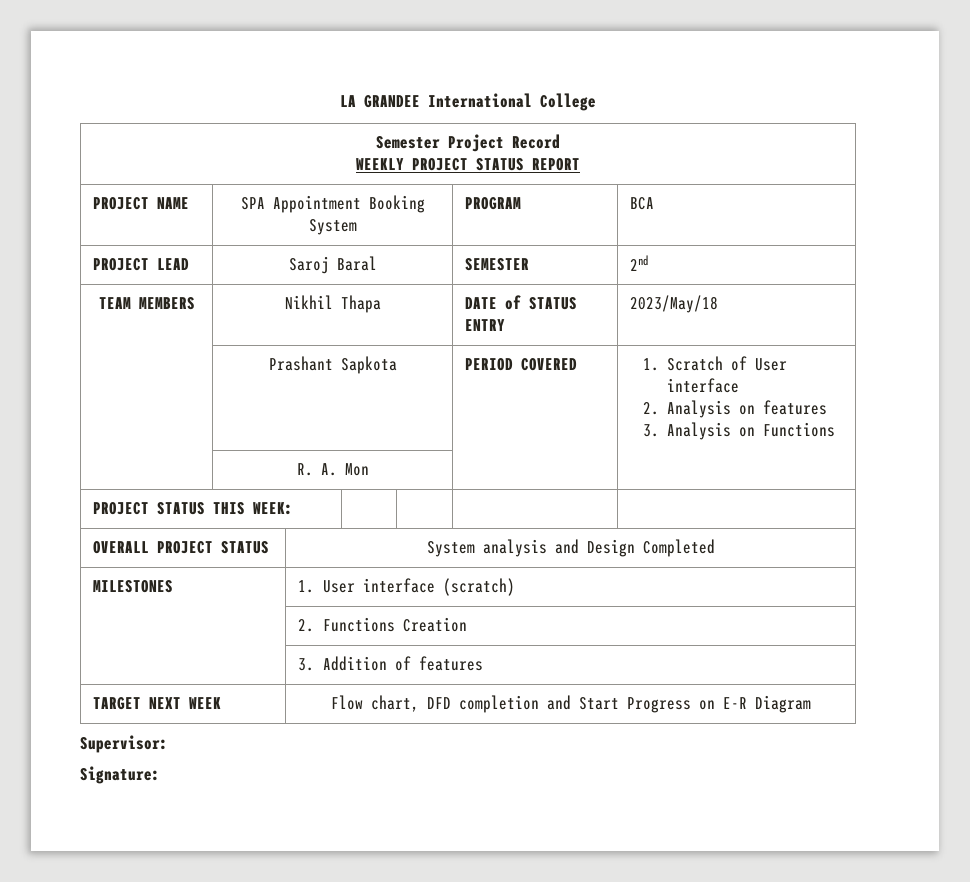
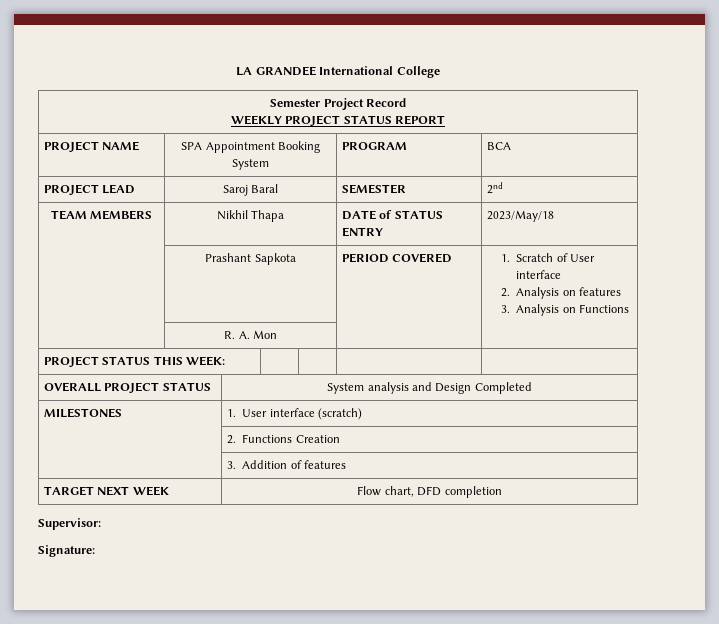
[546,695,811,713] and Start Progress on E-R Diagram -> (502, 492) none

